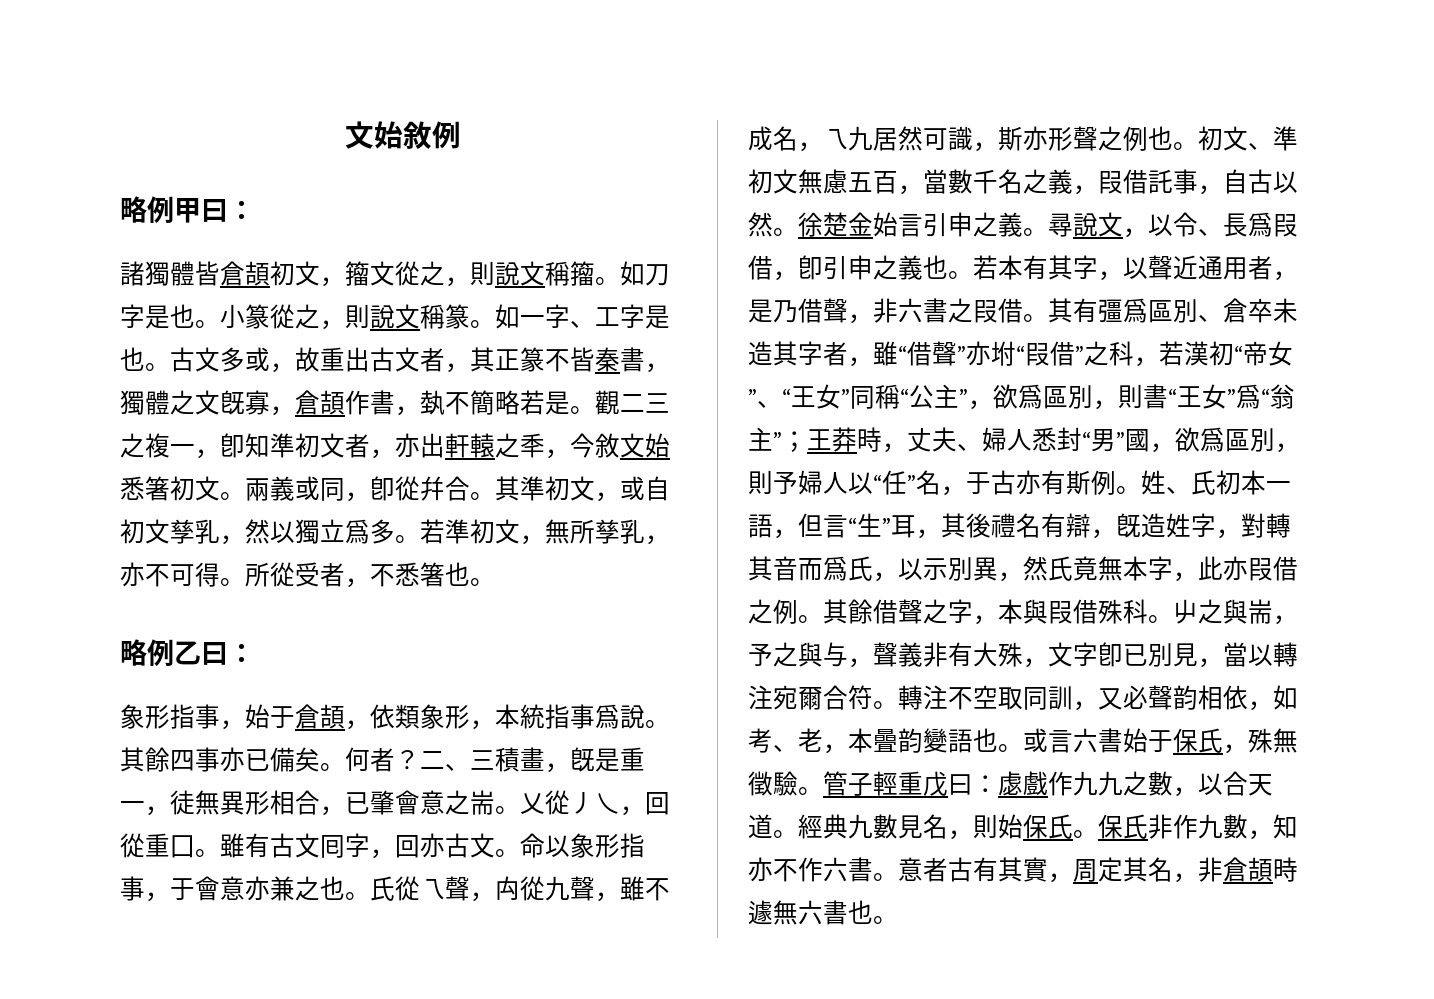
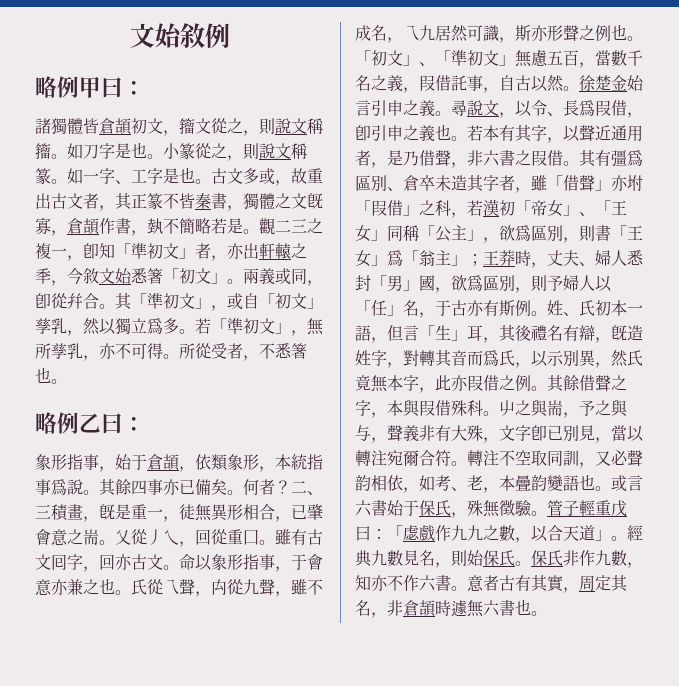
[270,433,345,458] 準初文 -> [115,243,195,259] 「準初文」
[170,476,220,501] 初文 -> [163,268,227,284] 「初文」
[520,476,670,502] [120,519,170,544] 準初文，或自初文 -> [131,293,323,311] 「準初文」，或自「初文」
[445,519,520,544] 準初文 -> [211,318,291,334] 「準初文」
[1198,126,1298,151] [748,169,798,194] 初文、準初文 -> [355,50,515,66] 「初文」、「準初文」
[898,341,1293,367] [748,384,1295,410] [748,427,782,451] “借聲”亦坿“叚借”之科，若漢初“帝女”、“王女”同稱“公主”，欲爲區別，則書“王女”爲“翁主” -> [547,175,643,192] [355,199,627,218] [355,225,643,243] [355,250,467,267] 「借聲」亦坿「叚借」之科，若漢初「帝女」、「王女」同稱「公主」，欲爲區別，則書「王女」爲「翁主」
[1082,429,1125,452] “男” -> [371,275,419,291] 「男」
[873,470,916,495] “任” -> [355,300,403,316] 「任」
[848,513,891,537] “生” -> [419,325,467,341] 「生」
(998, 784) none -> [387,525,403,539] 「
(773, 826) none -> [595,529,611,541] 」

